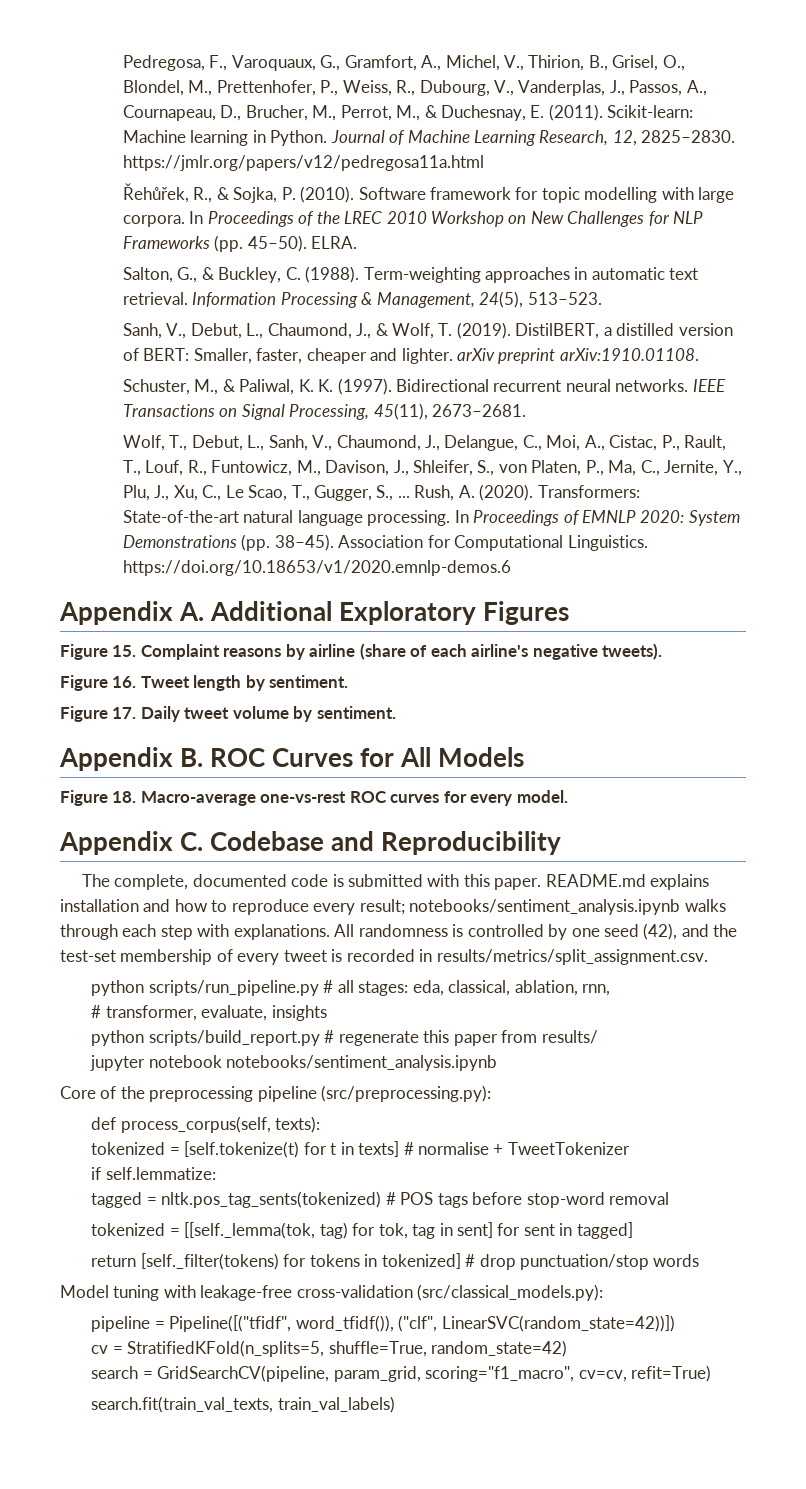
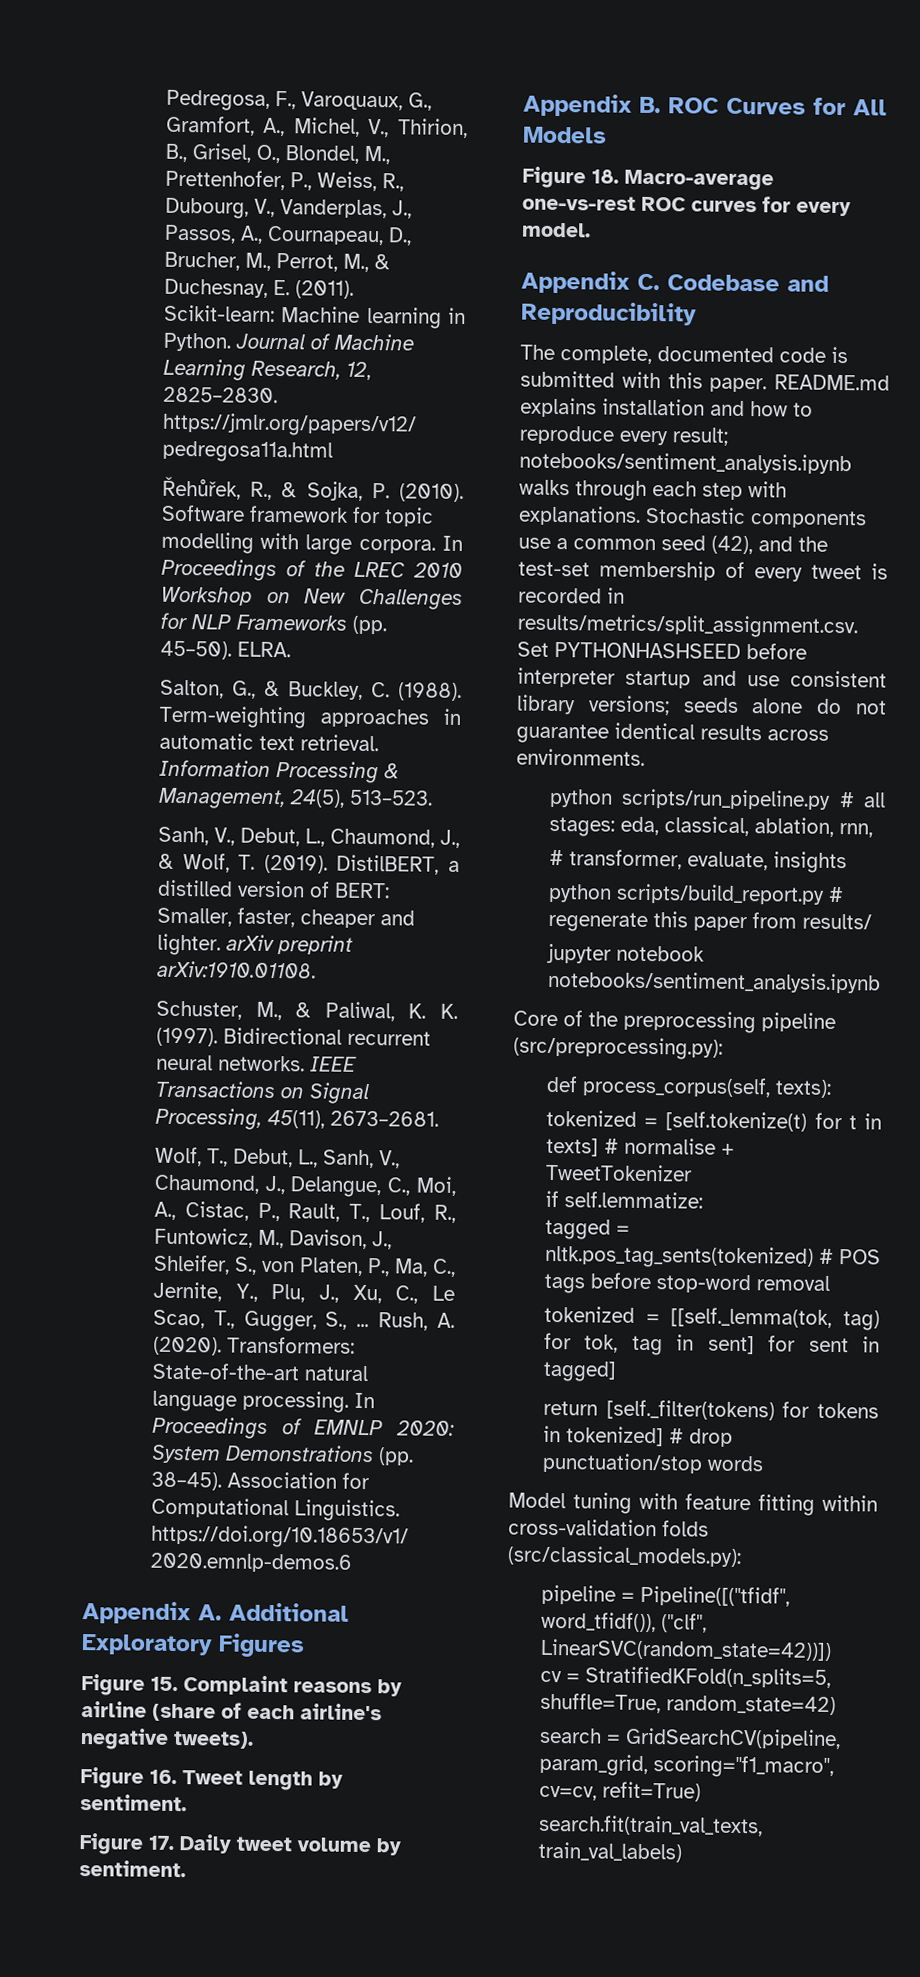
[334,924,600,940] All randomness is controlled by one -> [645,506,867,529] [518,537,656,551] Stochastic components use a common
(708, 957) none -> [517,641,807,660] [517,667,887,689] [516,694,887,716] [516,722,829,744] [516,748,645,766] Set PYTHONHASHSEED before interpreter startup and use consistent library versions; seeds alone do not guarantee identical results across environments.
[200,1285,413,1301] leakage-free cross-validation -> [685,1493,878,1516] [508,1518,709,1537] feature fitting within cross-validation folds

